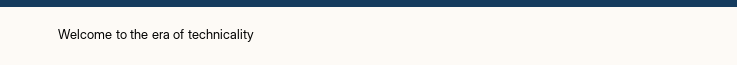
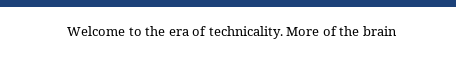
[187,29,254,42] technicality -> [208,26,397,39] technicality. More of the brain

